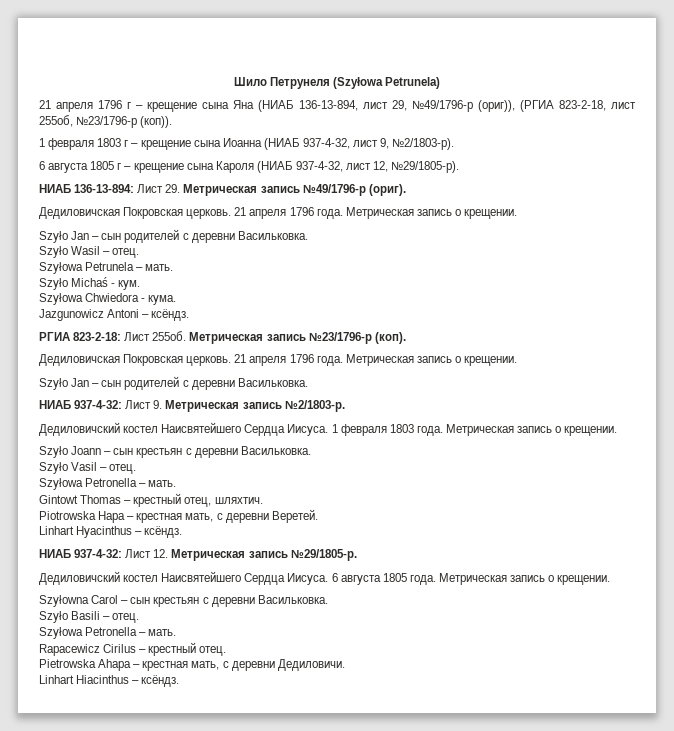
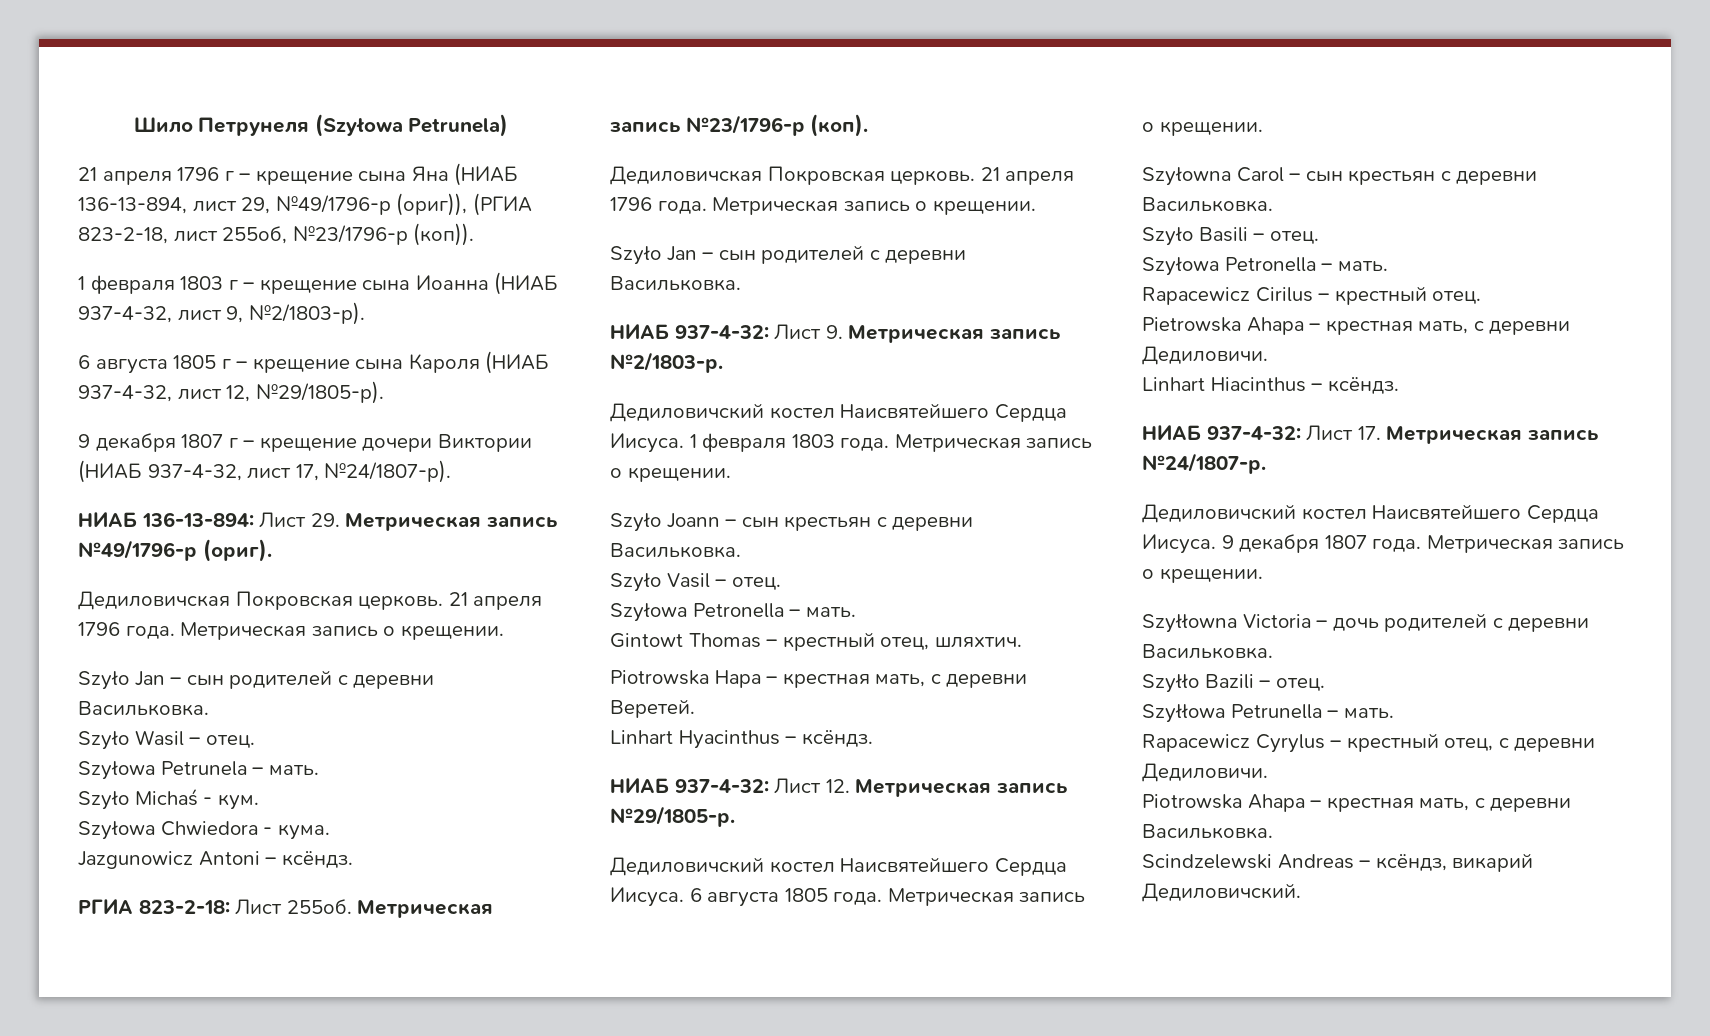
(460, 167) none -> [78,433,532,452] [78,460,452,483] // 9 декабря 1807 г – крещение дочери Виктории (НИАБ 937-4-32, лист 17, №24/1807-р).
(180, 681) none -> [1142,425,1598,444] [1142,453,1266,474] [1142,504,1599,523] [1142,534,1625,554] [1142,568,1263,583] [1142,613,1590,633] [1142,644,1273,659] [1142,674,1325,693] [1142,704,1394,723] [1142,733,1596,753] [1142,763,1268,782] [1142,794,1572,812] [1142,824,1273,839] [1142,853,1534,872] [1142,883,1301,902] // НИАБ 937-4-32: Лист 17. Метрическая запись №24/1807-р. // Дедиловичский костел Наисвятейшего Сердца Иисуса. 9 декабря 1807 года. Метрическая запись о крещении. // Szyłłowna Victoria – дочь родителей с деревни Васильковка. // Szyłło Bazili – отец. // Szyłłowa Petrunella – мать. // Rapacewicz Cyrylus – крестный отец, с деревни Дедиловичи. // Piоtrowska Ahapa – крестная мать, с деревни Васильковка. // Scindzelewski Andreas – ксёндз, викарий Дедиловичский.

